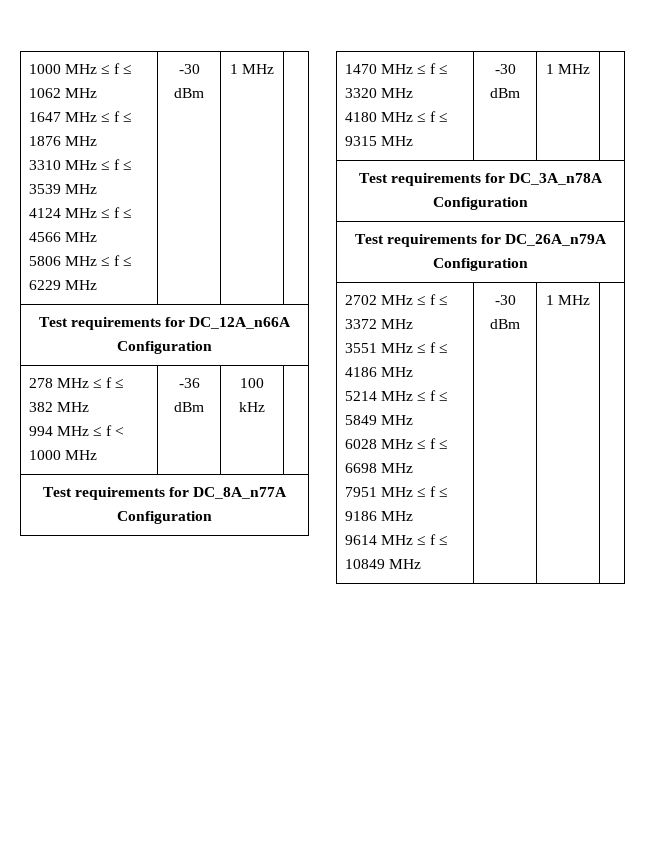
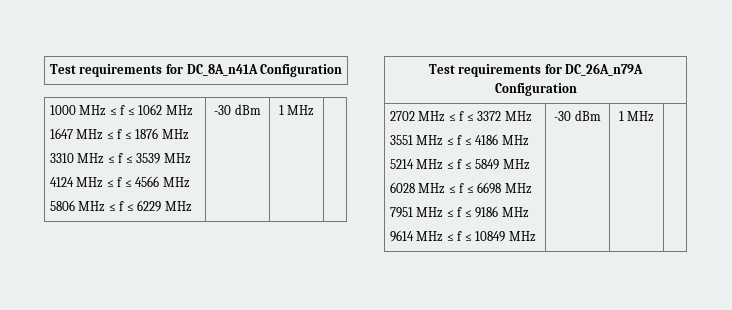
(28, 69) none -> [49,64,343,77] Test requirements for DC_8A_n41A Configuration //
[38,317,292,330] [117,341,212,354] [28,377,125,388] [28,402,89,412] [28,425,125,436] [28,450,97,460] [178,378,200,388] [174,402,204,412] [240,378,264,388] [239,402,265,412] [42,487,288,500] [117,511,212,524] [344,63,449,74] [344,88,413,98] [344,111,449,122] [344,136,413,146] [494,64,516,74] [490,88,520,98] [545,64,591,74] [358,173,604,186] [433,197,528,210] // Test requirements for DC_12A_n66A Configuration // 278 MHz ≤ f ≤ 382 MHz // 994 MHz ≤ f < 1000 MHz | -36 dBm | 100 kHz | // Test requirements for DC_8A_n77A Configuration // 1470 MHz ≤ f ≤ 3320 MHz // 4180 MHz ≤ f ≤ 9315 MHz | -30 dBm | 1 MHz | // Test requirements for DC_3A_n78A Configuration -> (315, 110) none

